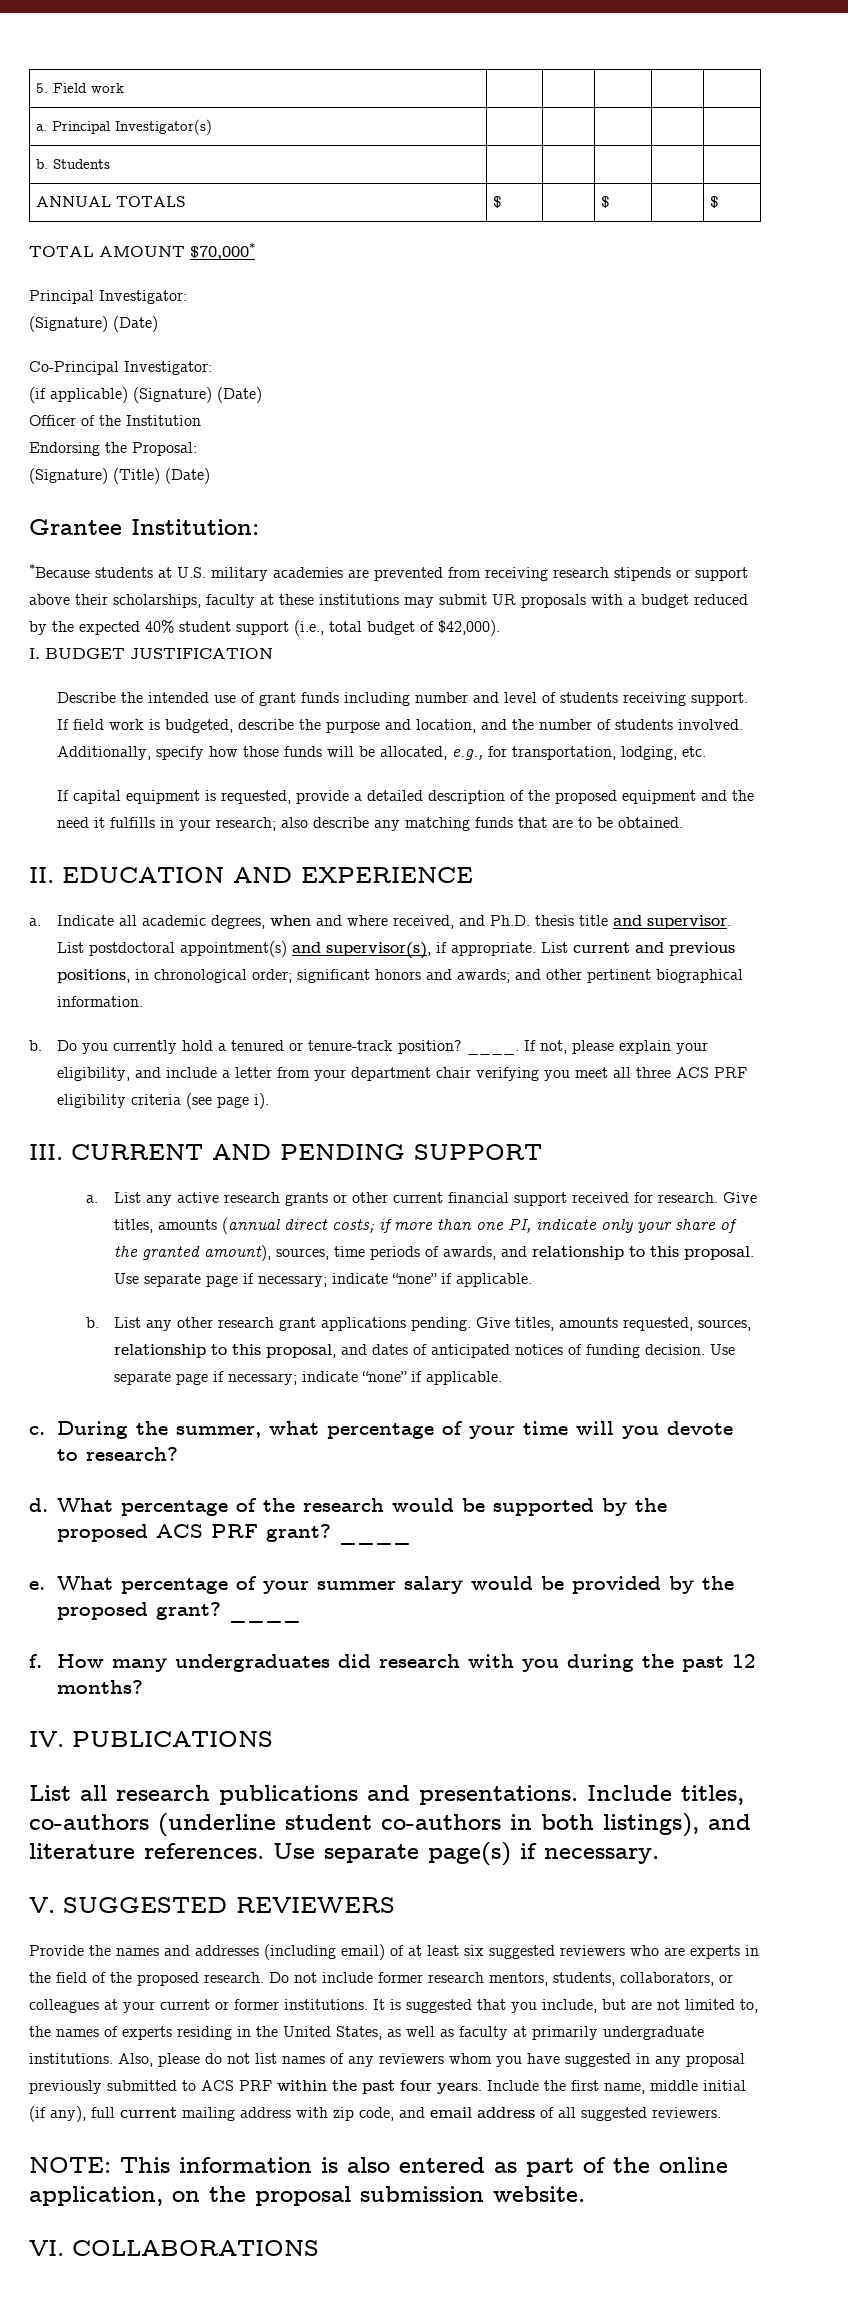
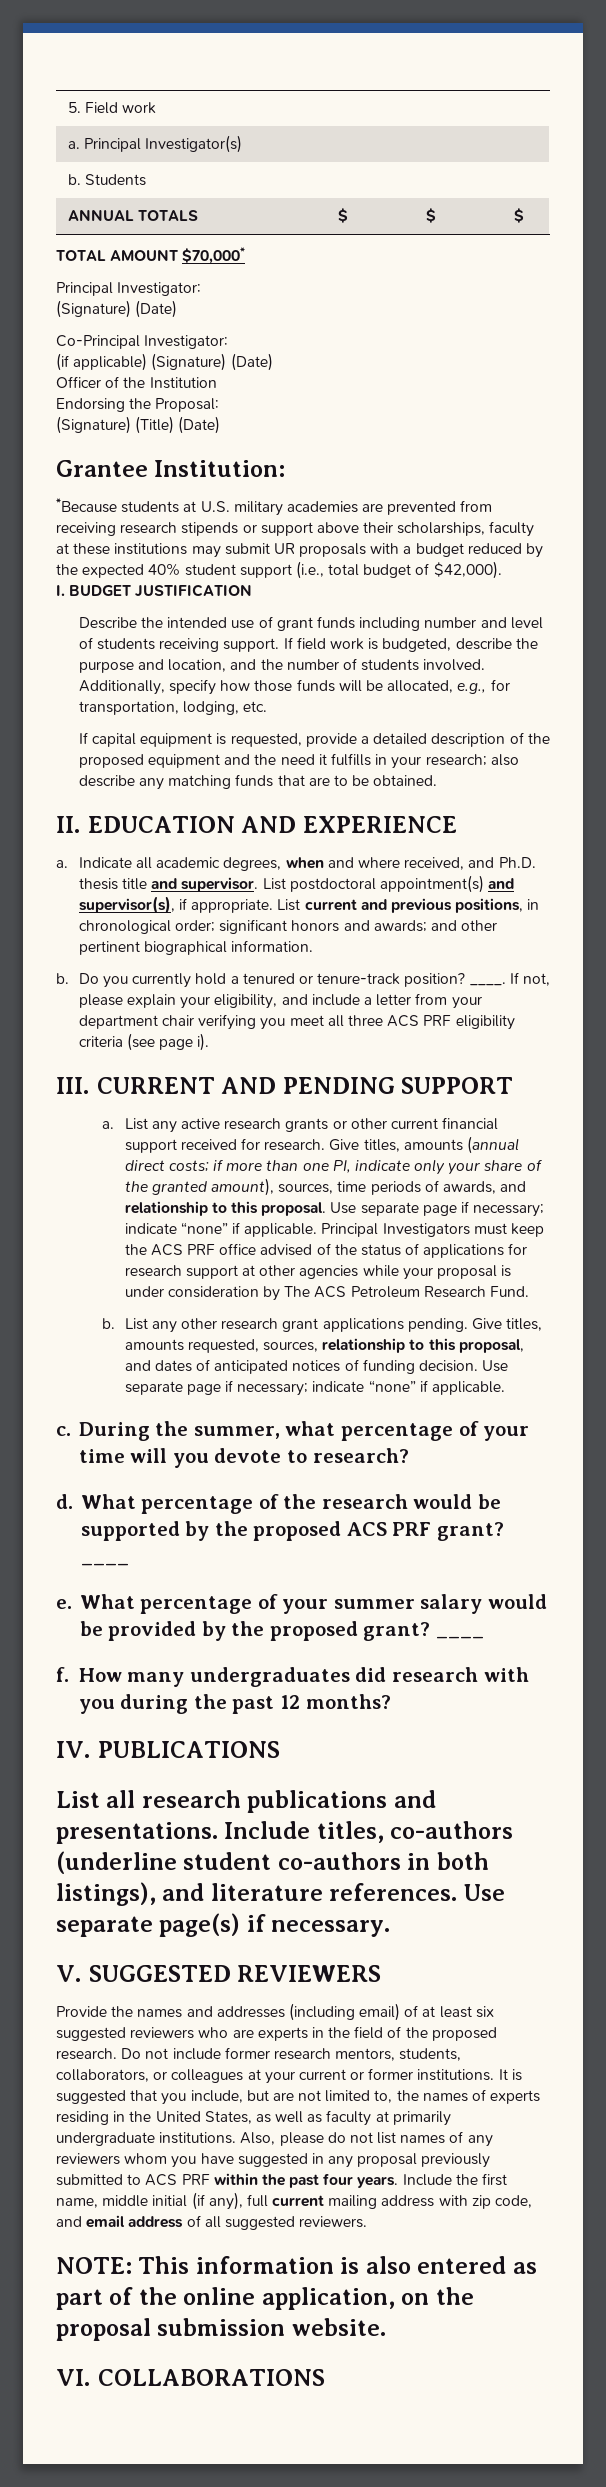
(533, 1280) none -> [321,1223,544,1237] [124,1243,528,1258] [124,1265,512,1280] [124,1286,529,1301] Principal Investigators must keep the ACS PRF office advised of the status of applications for research support at other agencies while your proposal is under consideration by The ACS Petroleum Research Fund.

